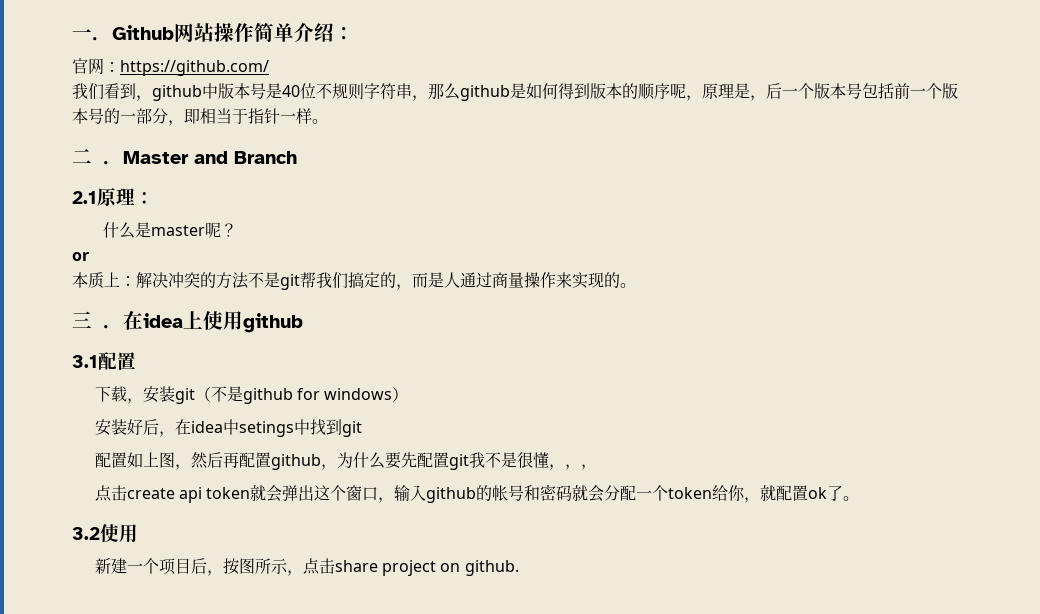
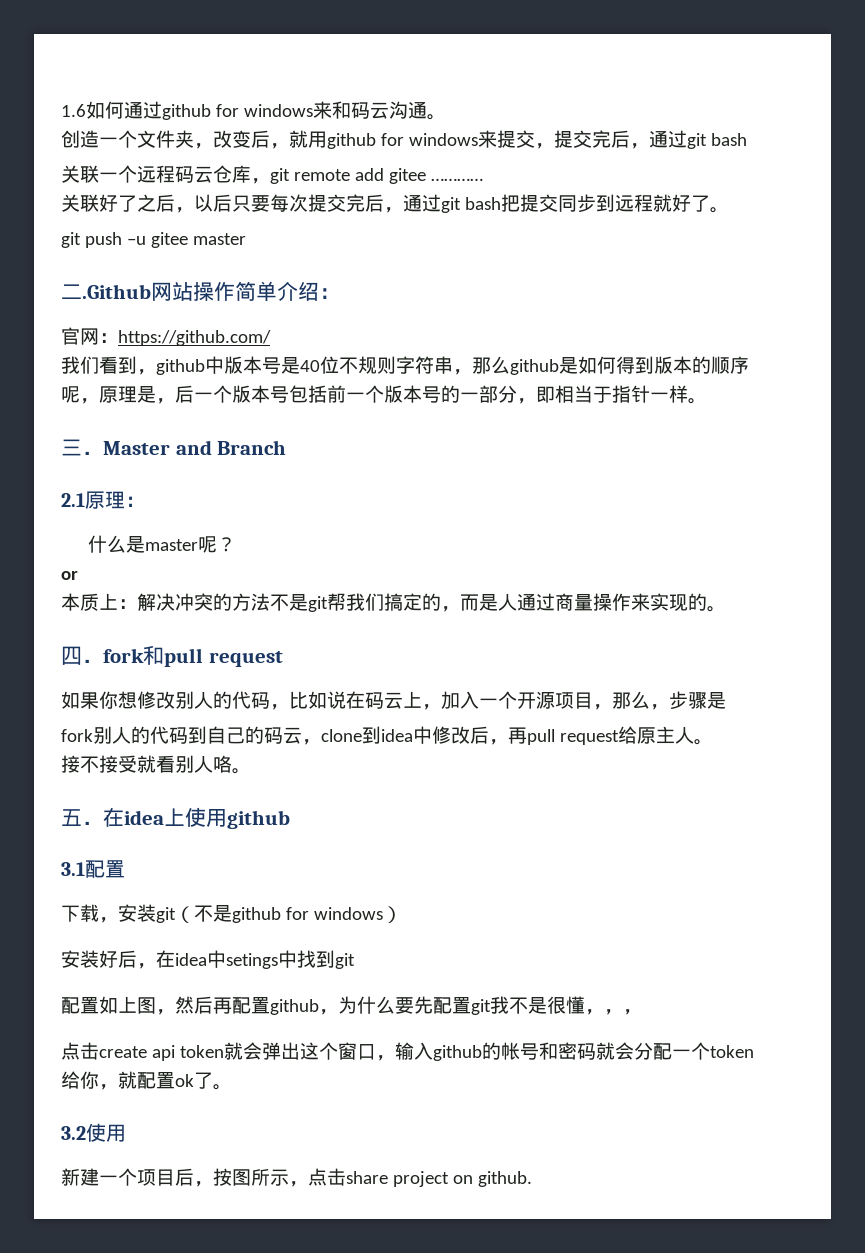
[72,25,174,41] 一．Github -> [61,101,446,120] [61,130,747,149] [61,165,483,184] [61,194,729,213] [61,232,246,248] [61,284,151,299] 1.6如何通过github for windows来和码云沟通。 // 创造一个文件夹，改变后，就用github for windows来提交，提交完后，通过git bash // 关联一个远程码云仓库，git remote add gitee ………… // 关联好了之后，以后只要每次提交完后，通过git bash把提交同步到远程就好了。 // git push –u gitee master // 二.Github
[72,149,92,164] 二 -> [61,439,82,456] 三
[72,311,92,328] 三 -> [61,645,283,667] [61,691,726,710] [61,726,713,745] [61,755,251,774] [61,809,82,826] 四．fork和pull request // 如果你想修改别人的代码，比如说在码云上，加入一个开源项目，那么，步骤是 // fork别人的代码到自己的码云，clone到idea中修改后，再pull request给原主人。 // 接不接受就看别人咯。 // 五

